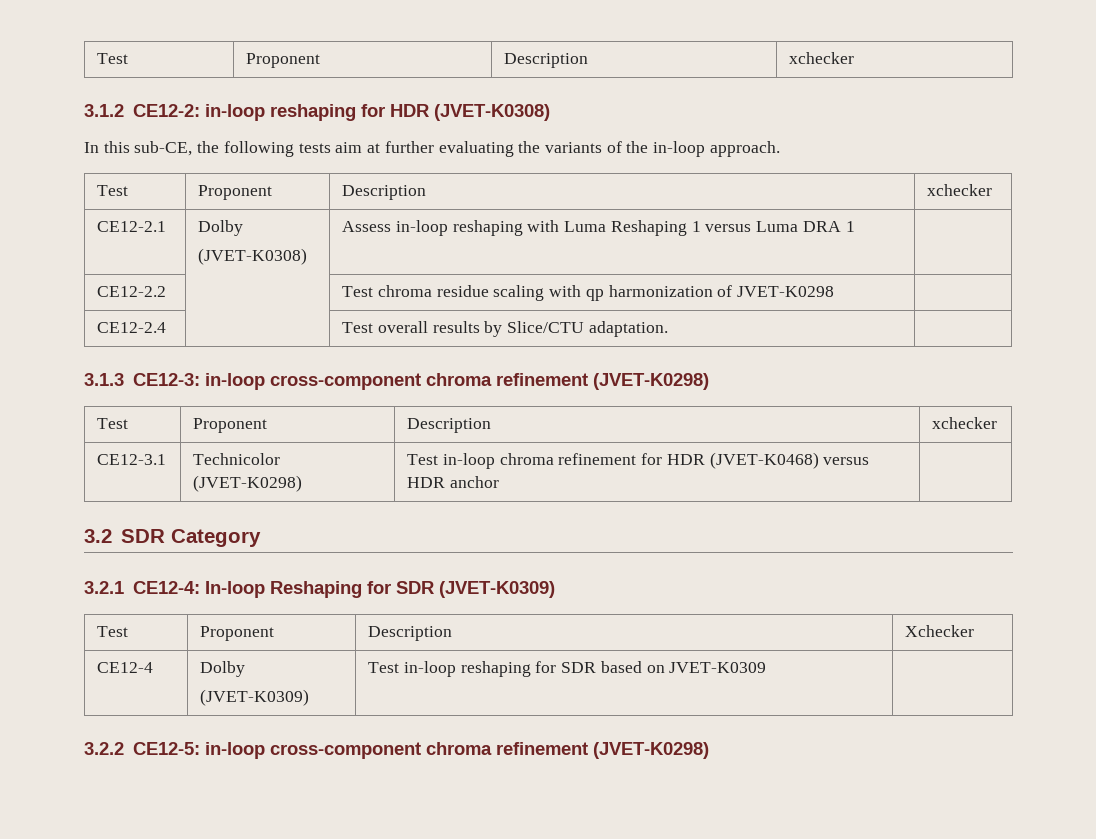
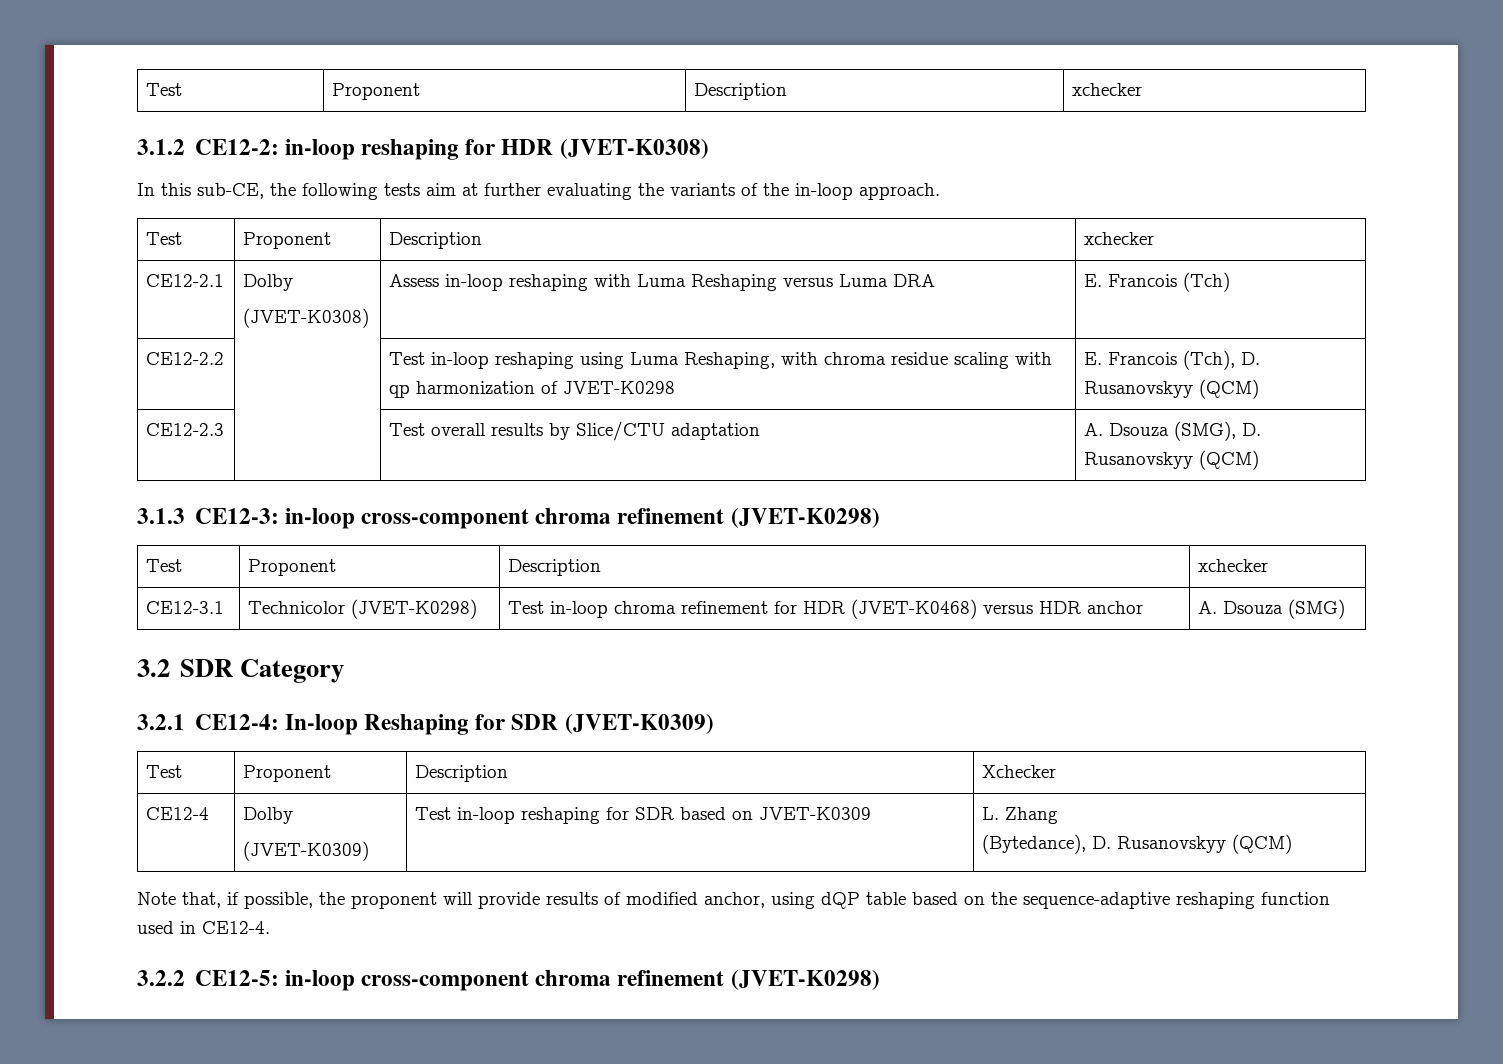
[691,221,701,232] 1 -> (778, 282) none
[845,221,855,232] 1 | -> [1084,272,1231,292] | E. Francois (Tch)
(374, 291) none -> [431,352,819,369] in-loop reshaping using Luma Reshaping, with
[97,322,167,333] // CE12-2.4 -> [1084,350,1261,370] [1084,379,1260,399] [146,423,225,436] E. Francois (Tch), D. Rusanovskyy (QCM) // CE12-2.3
[588,321,668,337] adaptation. | -> [671,423,761,440] [1084,421,1262,441] [1084,450,1260,470] adaptation | A. Dsouza (SMG), D. Rusanovskyy (QCM)
(499, 482) none -> [1198,599,1346,619] A. Dsouza (SMG)
(767, 667) none -> [982,807,1059,824] [982,834,1293,854] [137,892,1330,909] [137,921,270,934] L. Zhang // (Bytedance), D. Rusanovskyy (QCM) // Note that, if possible, the proponent will provide results of modified anchor, using dQP table based on the sequence-adaptive reshaping function used in CE12-4.

